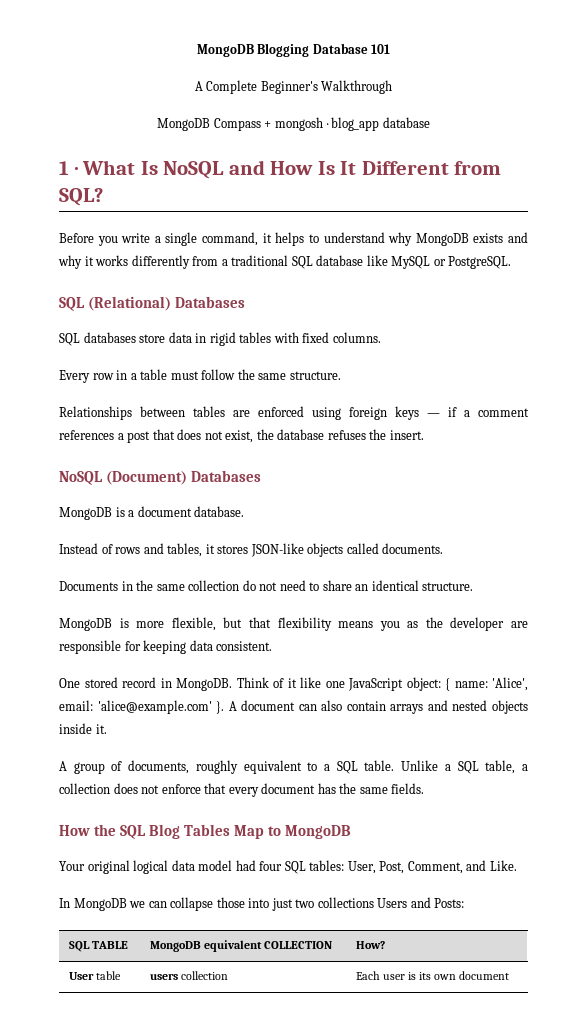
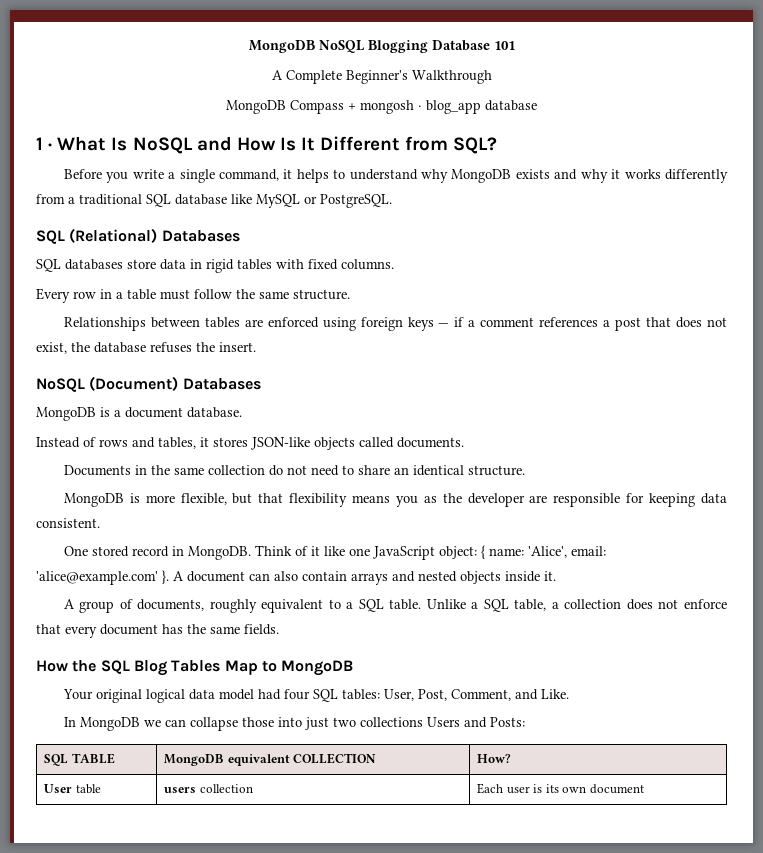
[196,44,254,57] MongoDB -> [248,40,365,53] MongoDB NoSQL

